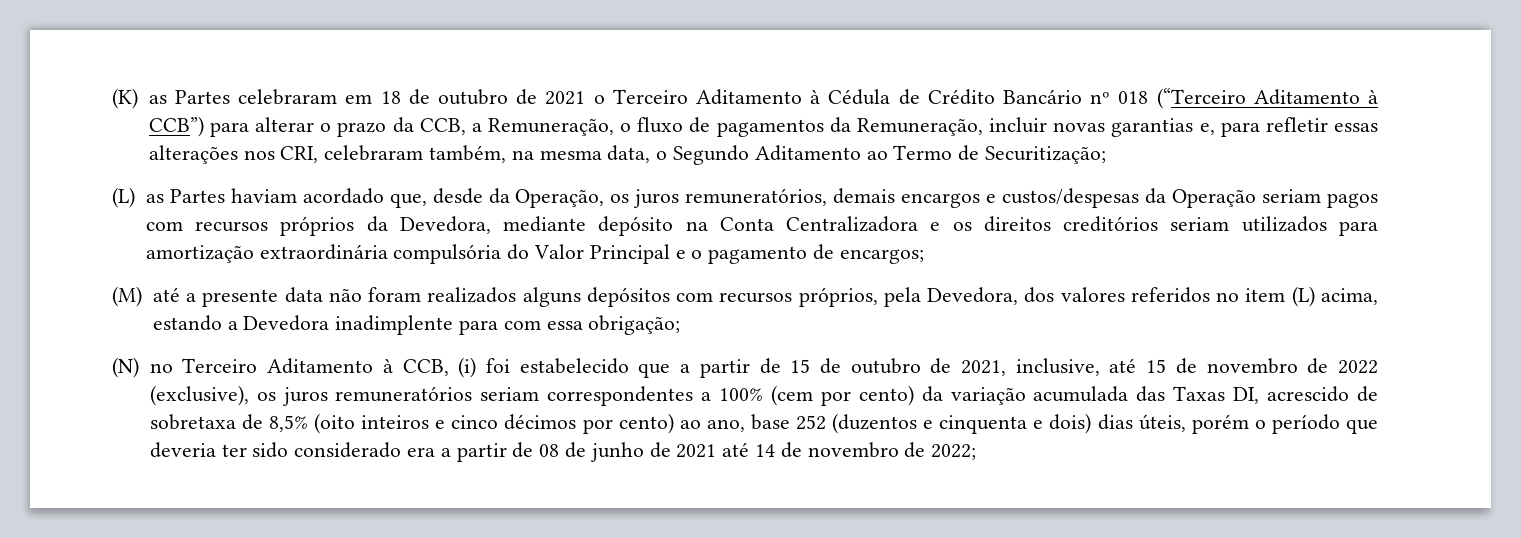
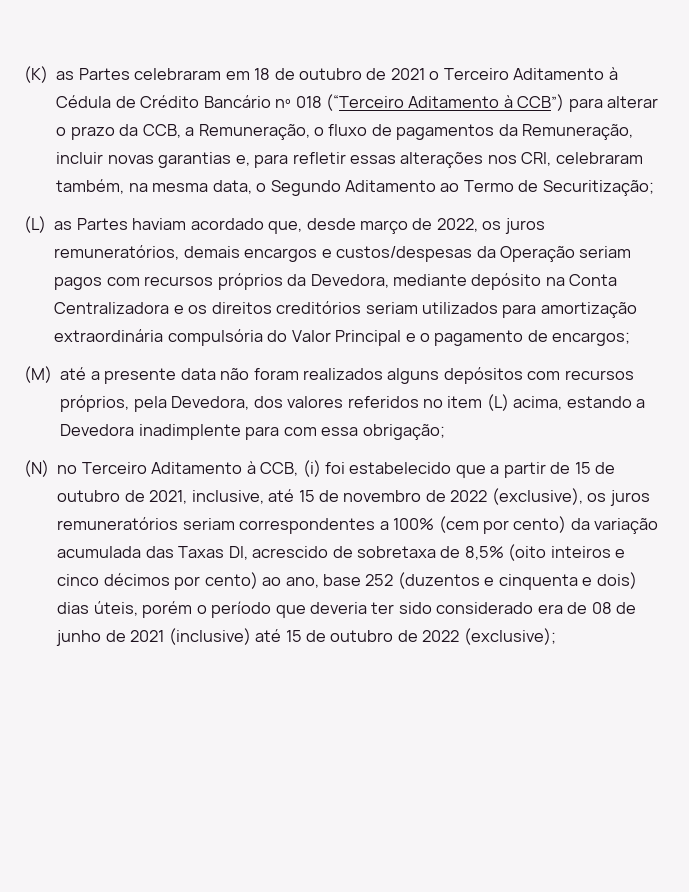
[488,188,605,208] da Operação, -> [359,218,478,234] março de 2022,
[440,443,507,462] a partir -> (563, 609) none
[722,442,977,460] até 14 de novembro de 2022; -> [168,628,556,645] (inclusive) até 15 de outubro de 2022 (exclusive);

